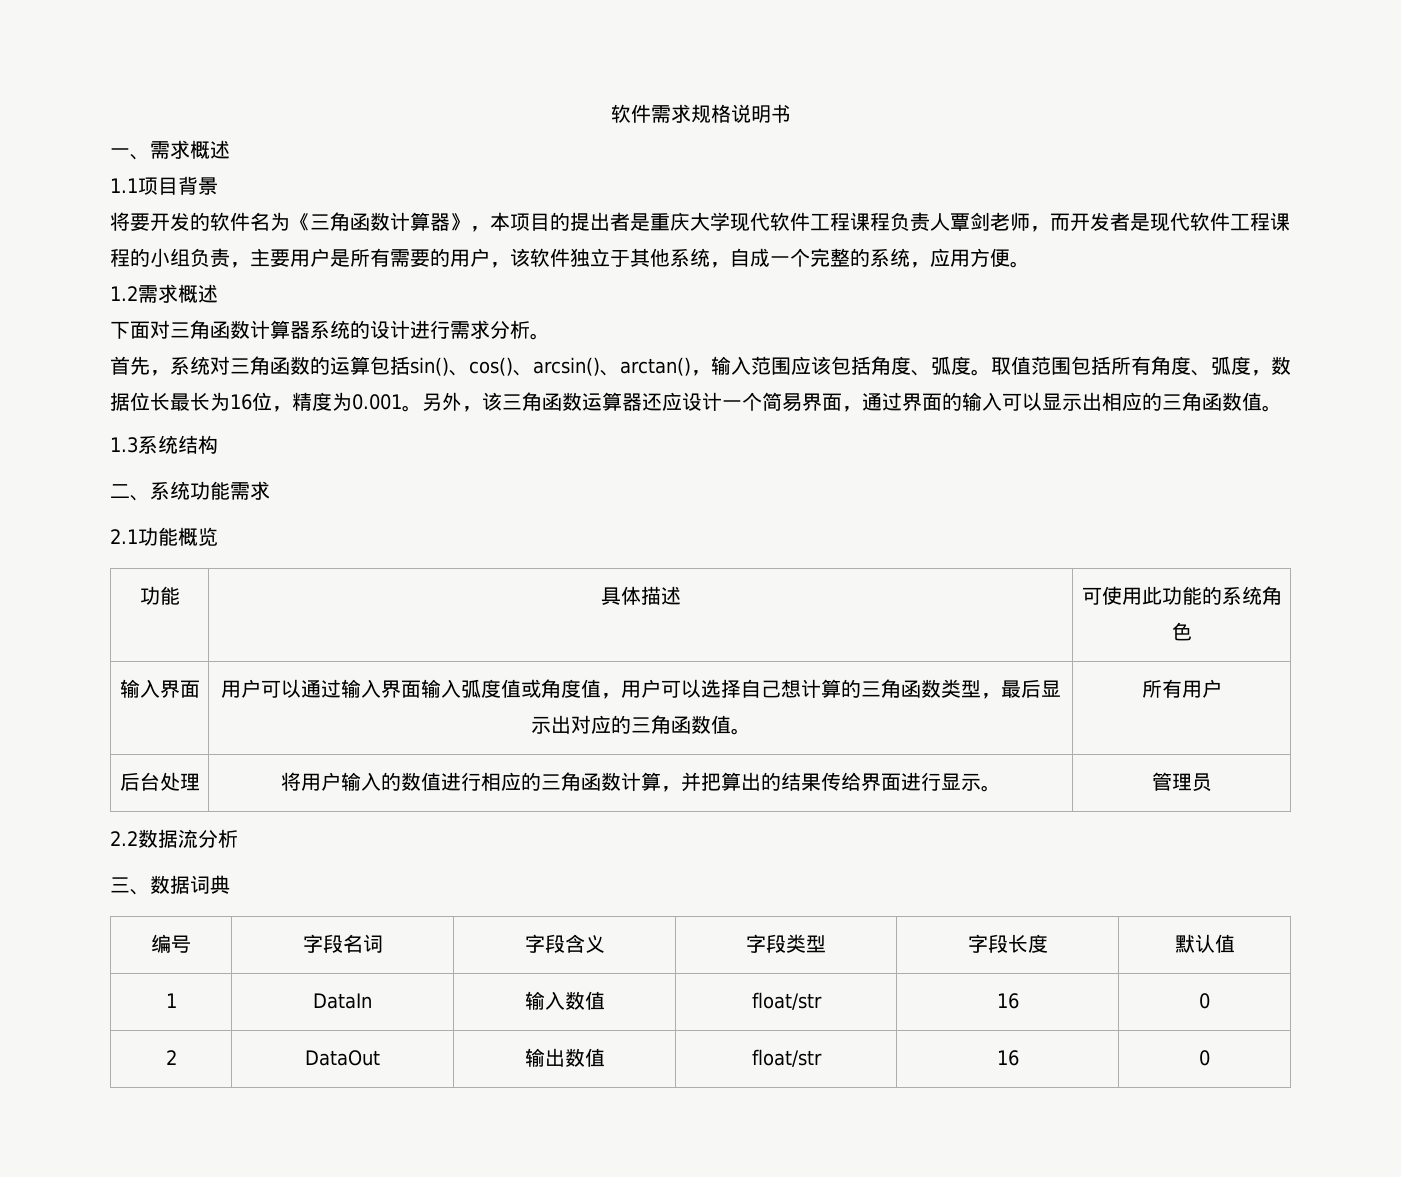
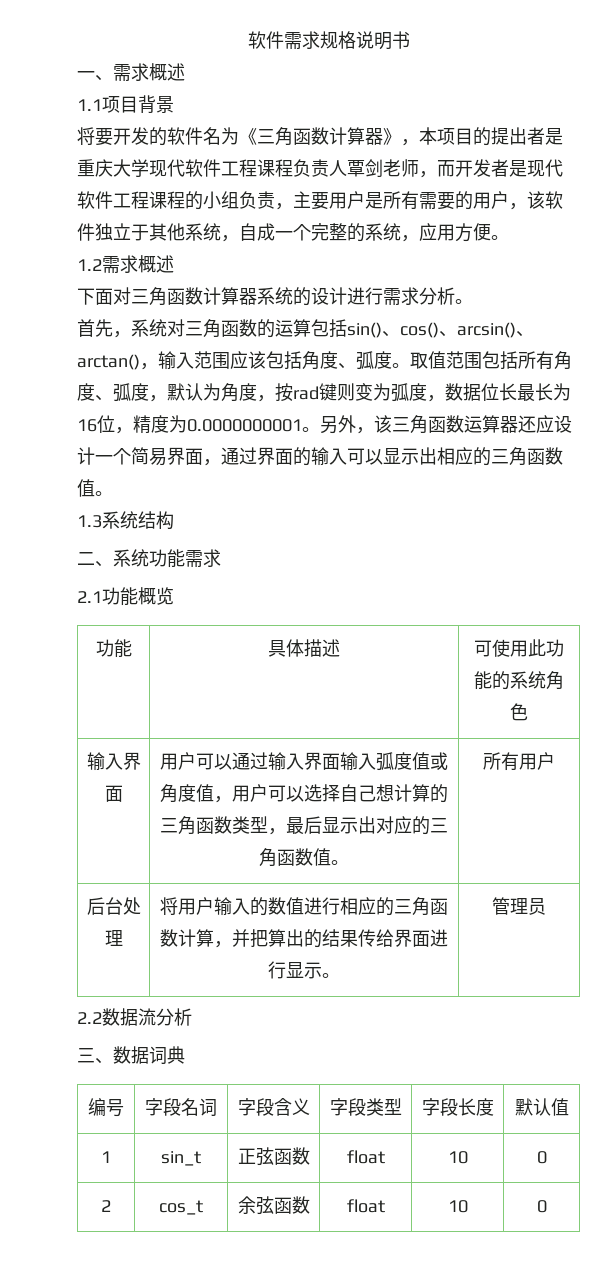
(1271, 373) none -> [167,383,445,402] 默认为角度，按rad键则变为弧度，
[352,394,402,410] 0.001 -> [187,419,302,432] 0.0000000001
[313,993,372,1009] [524,991,605,1010] [751,992,822,1010] [996,993,1019,1009] [1199,993,1210,1009] [165,1050,177,1065] [305,1050,380,1066] [524,1048,605,1067] [751,1049,822,1067] [996,1050,1019,1066] DataIn | 输入数值 | float/str | 16 | 0 // 2 | DataOut | 输出数值 | float/str | 16 -> [161,1151,201,1166] [237,1147,310,1166] [346,1150,385,1164] [447,1151,468,1164] [536,1151,547,1164] [101,1200,111,1212] [159,1200,203,1215] [237,1196,310,1215] [346,1199,385,1213] [447,1200,468,1213] sin_t | 正弦函数 | float | 10 | 0 // 2 | cos_t | 余弦函数 | float | 10

